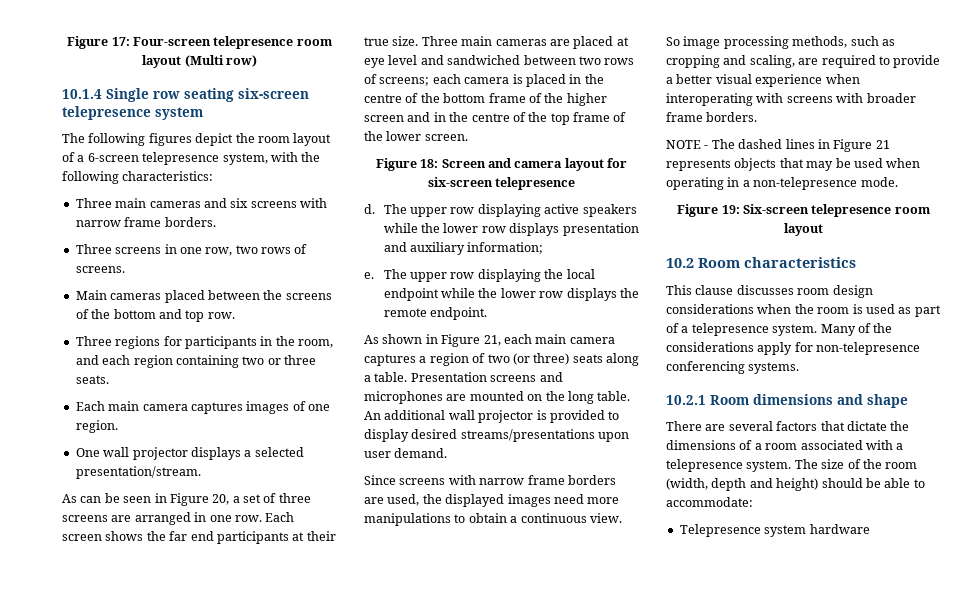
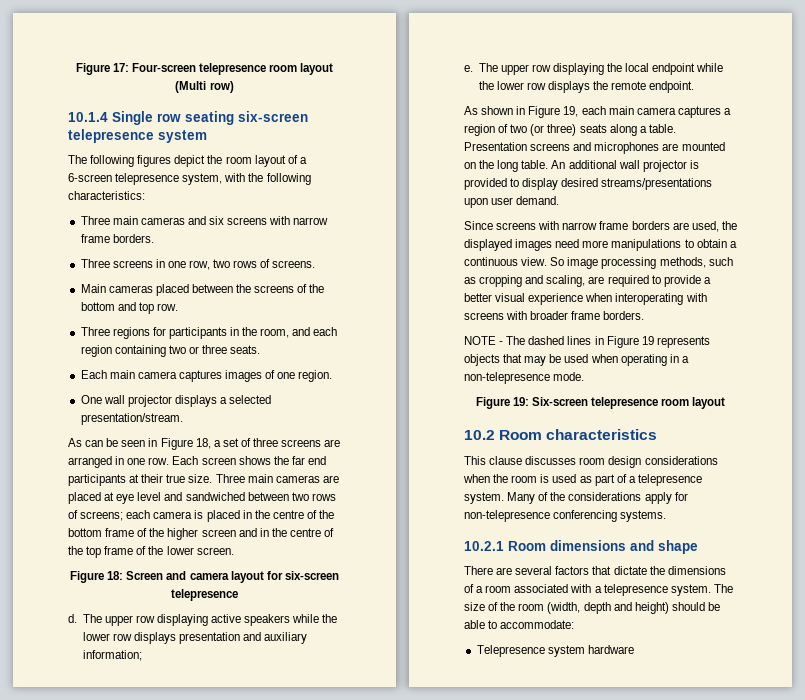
[212,494,230,505] 20, -> [195,438,211,449] 18,
[483,335,501,346] 21, -> [563,106,579,117] 19,
[875,140,890,149] 21 -> [641,336,654,345] 19

